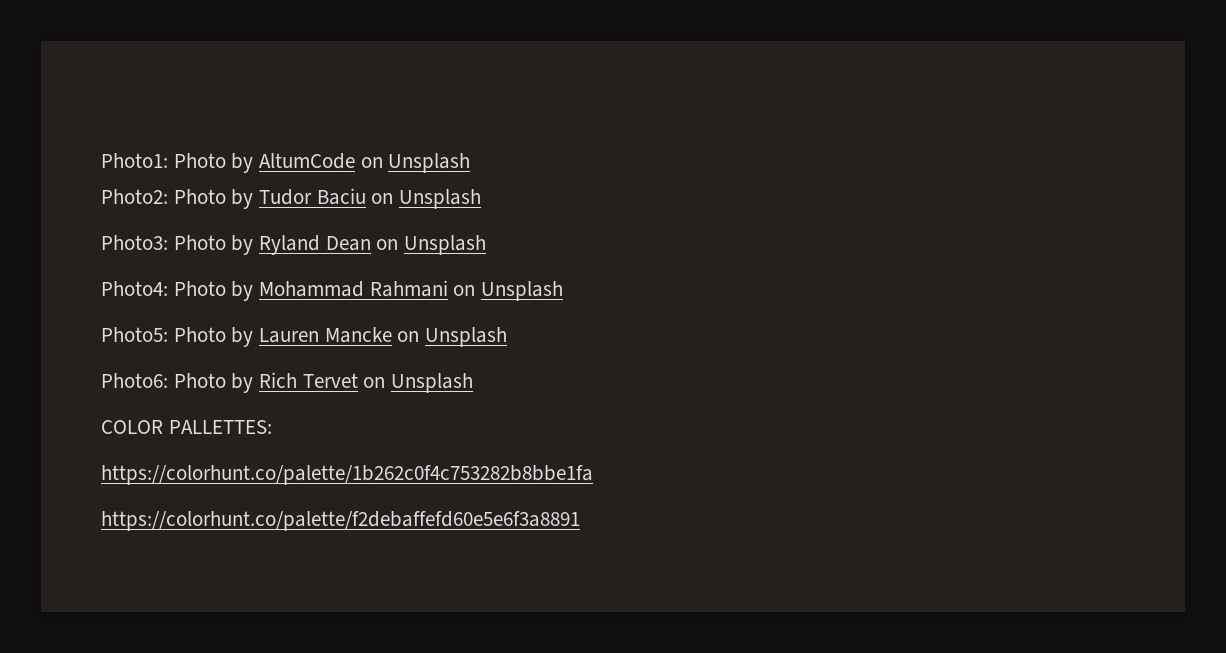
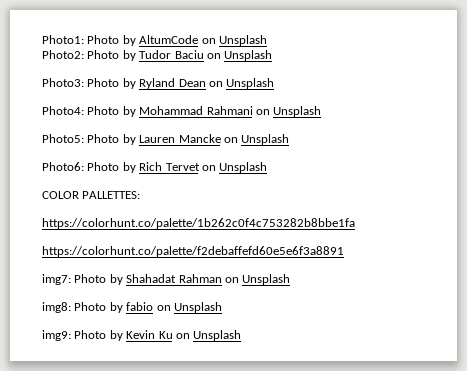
(580, 521) none -> [42,274,291,285] [42,302,222,313] [42,330,242,341] // img7: Photo by Shahadat Rahman on Unsplash // img8: Photo by fabio on Unsplash // img9: Photo by Kevin Ku on Unsplash

